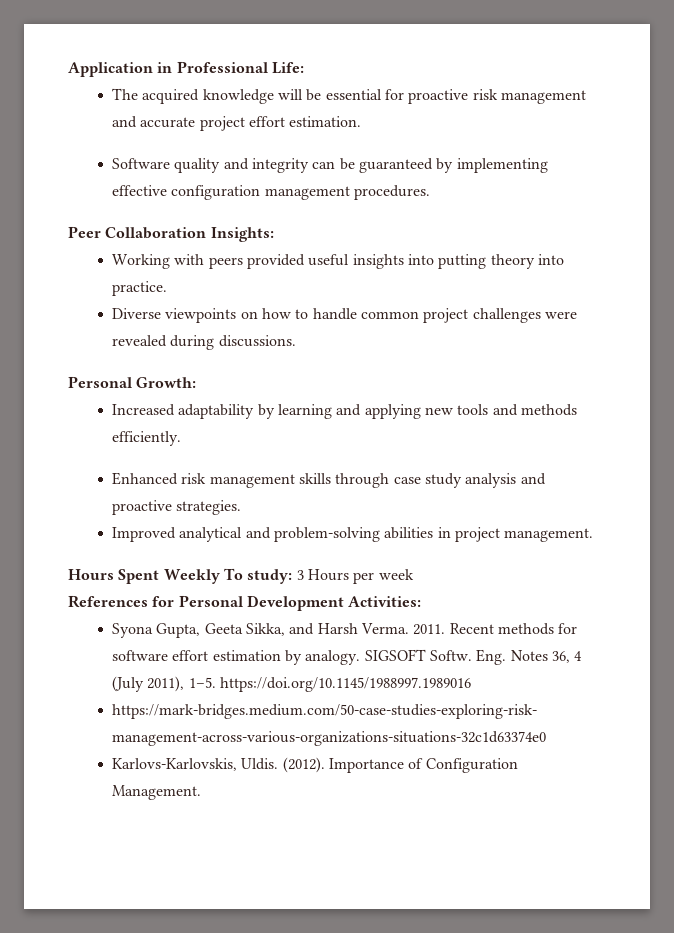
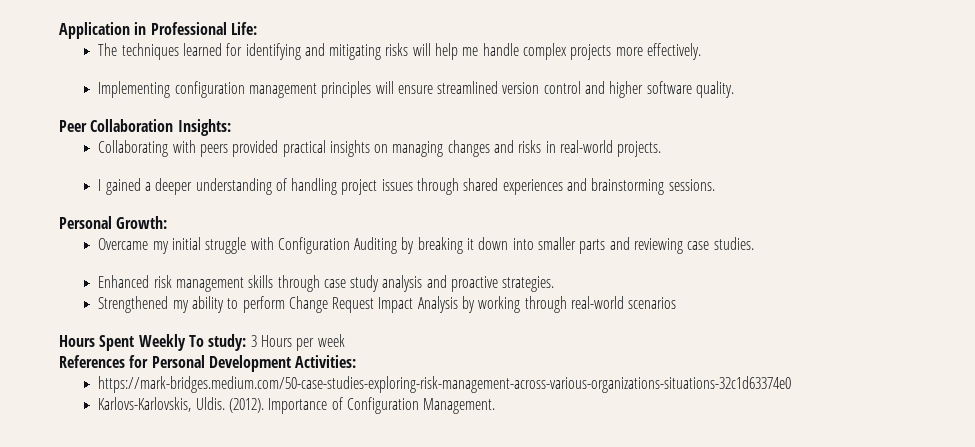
[142,89,586,104] [112,116,362,131] [112,158,548,173] [112,185,431,200] acquired knowledge will be essential for proactive risk management and accurate project effort estimation. // Software quality and integrity can be guaranteed by implementing effective configuration management procedures. -> [121,43,702,60] [98,81,735,98] techniques learned for identifying and mitigating risks will help me handle complex projects more effectively. // Implementing configuration management principles will ensure streamlined version control and higher software quality.
[112,254,171,269] Working -> [98,140,169,157] Collaborating
[308,254,564,269] [112,281,168,296] [112,308,577,323] [112,335,296,350] [68,376,197,388] [112,404,577,419] [112,431,182,446] useful insights into putting theory into practice. // Diverse viewpoints on how to handle common project challenges were revealed during discussions. // Personal Growth: // Increased adaptability by learning and applying new tools and methods efficiently. -> [282,140,662,157] [98,178,715,195] [59,216,168,229] [98,237,754,254] practical insights on managing changes and risks in real-world projects. // I gained a deeper understanding of handling project issues through shared experiences and brainstorming sessions. // Personal Growth: // Overcame my initial struggle with Configuration Auditing by breaking it down into smaller parts and reviewing case studies.
[112,527,594,542] Improved analytical and problem-solving abilities in project management. -> [98,296,677,313] Strengthened my ability to perform Change Request Impact Analysis by working through real-world scenarios
[112,623,578,638] [112,649,583,665] [112,676,472,692] // Syona Gupta, Geeta Sikka, and Harsh Verma. 2011. Recent methods for software effort estimation by analogy. SIGSOFT Softw. Eng. Notes 36, 4 (July 2011), 1–5. https://doi.org/10.1145/1988997.1989016 -> (357, 361) none

